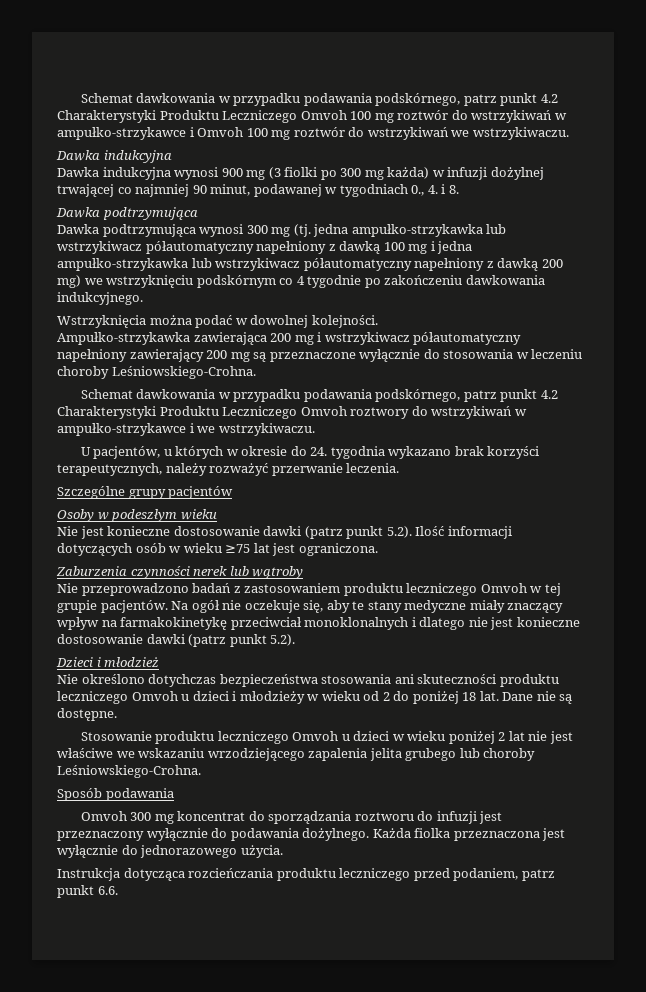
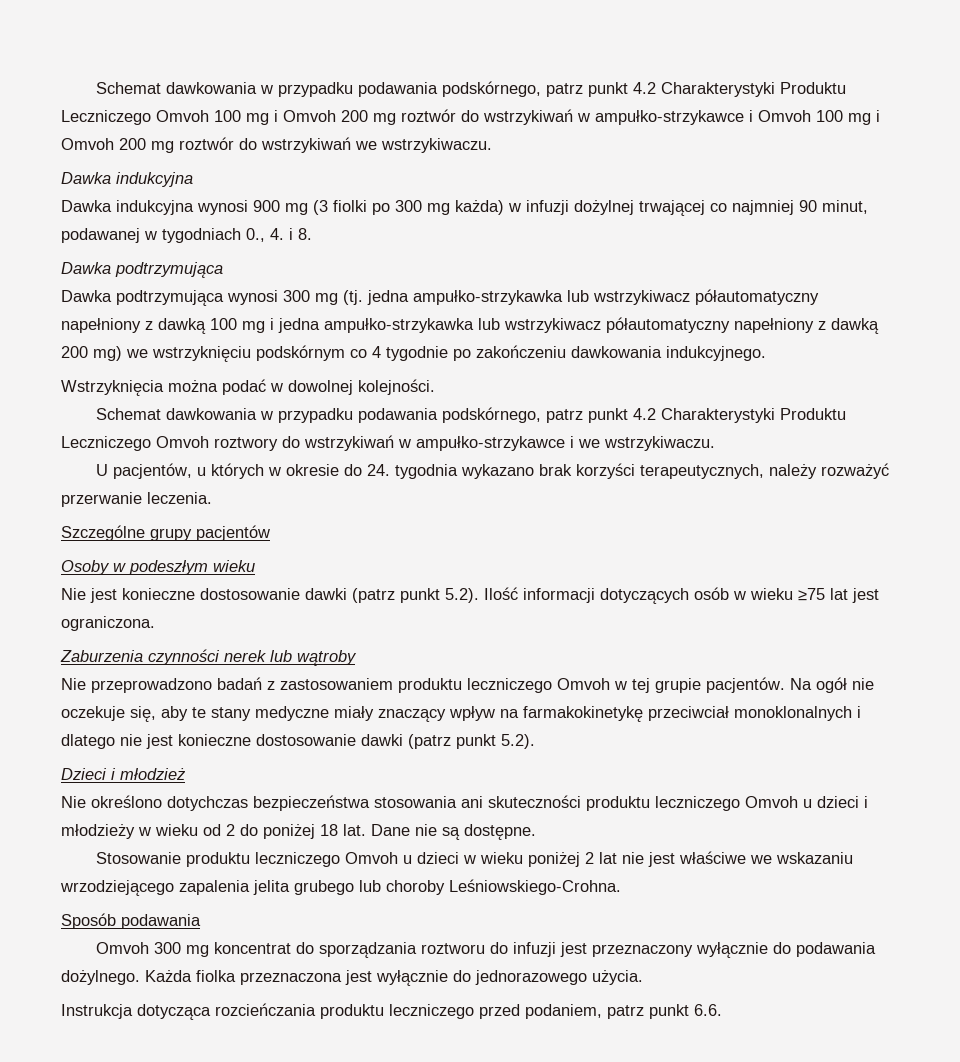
(394, 118) none -> [274,110,396,125] i Omvoh 200 mg
(291, 135) none -> [876,110,880,122] [61,138,174,153] i Omvoh 200 mg
[57,332,522,345] [57,349,583,362] [57,366,256,379] // Ampułko-strzykawka zawierająca 200 mg i wstrzykiwacz półautomatyczny napełniony zawierający 200 mg są przeznaczone wyłącznie do stosowania w leczeniu choroby Leśniowskiego-Crohna. -> (435, 387) none

